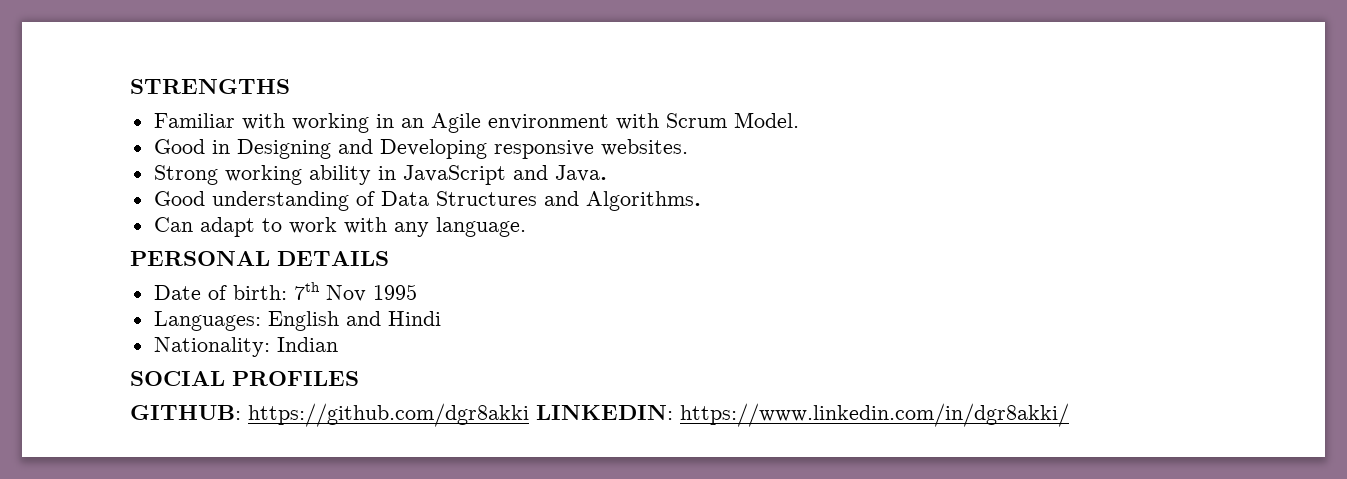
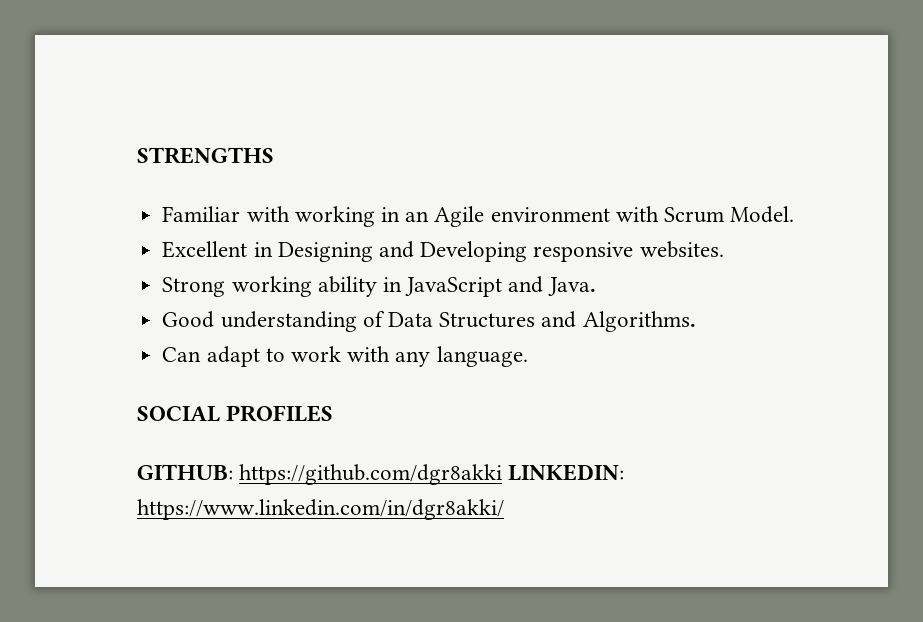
[153,139,205,154] Good -> [162,241,248,258] Excellent
[130,251,389,266] [153,282,417,302] [153,311,441,331] [153,337,338,357] // PERSONAL DETAILS // Date of birth: 7th Nov 1995 // Languages: English and Hindi // Nationality: Indian -> (528, 356) none

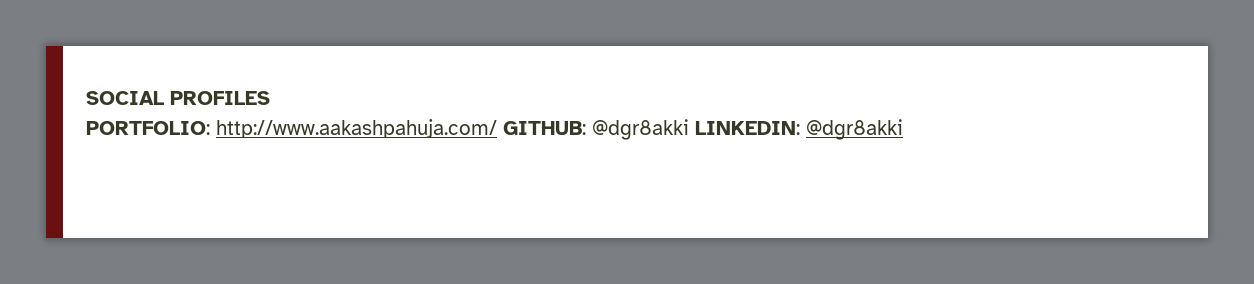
[137,147,274,164] [162,206,795,227] [162,241,724,262] [162,276,596,297] [162,311,696,332] [162,346,528,367] [137,405,334,422] [137,464,625,485] [137,499,504,520] STRENGTHS // Familiar with working in an Agile environment with Scrum Model. // Excellent in Designing and Developing responsive websites. // Strong working ability in JavaScript and Java. // Good understanding of Data Structures and Algorithms. // Can adapt to work with any language. // SOCIAL PROFILES // GITHUB: https://github.com/dgr8akki LINKEDIN: https://www.linkedin.com/in/dgr8akki/ -> [86,91,270,105] [86,119,903,140] SOCIAL PROFILES // PORTFOLIO: http://www.aakashpahuja.com/ GITHUB: @dgr8akki LINKEDIN: @dgr8akki

